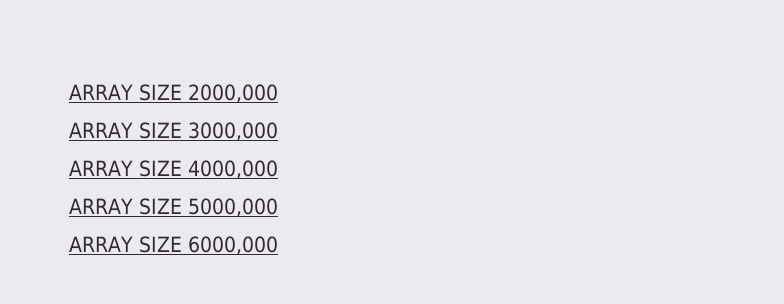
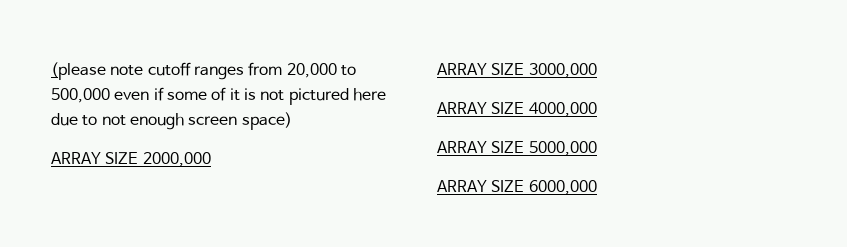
(69, 92) none -> [51,62,356,80] [51,87,386,105] [51,112,292,130] (please note cutoff ranges from 20,000 to 500,000 even if some of it is not pictured here due to not enough screen space) //

